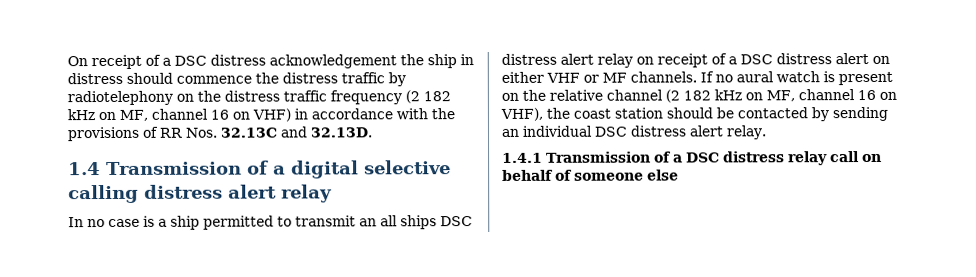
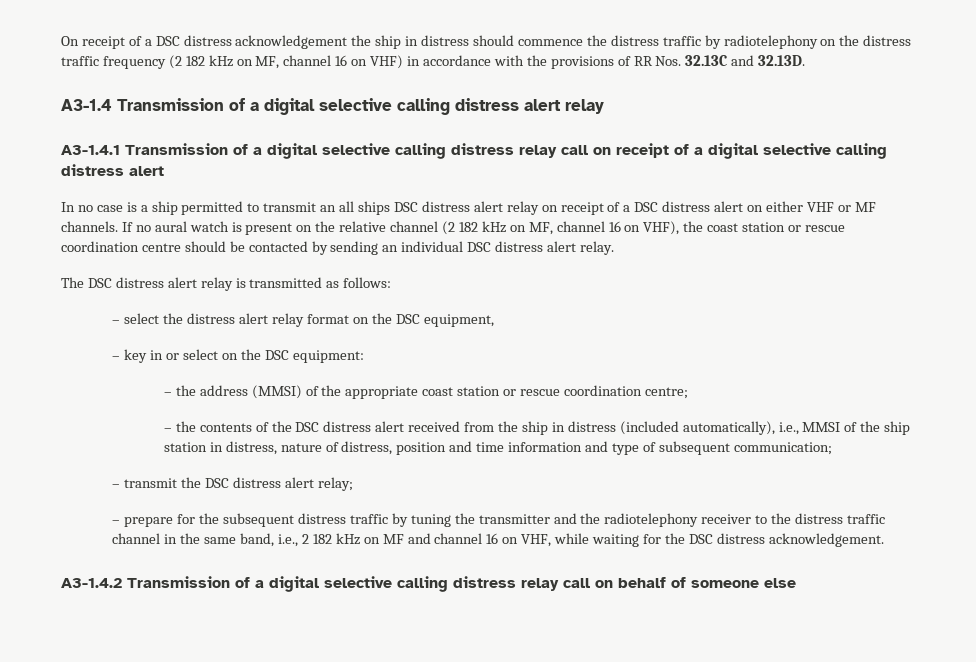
[68,162,101,176] 1.4 -> [61,99,112,111] A3-1.4
(332, 193) none -> [61,143,887,159] [61,164,164,176] // A3-1.4.1 Transmission of a digital selective calling distress relay call on receipt of a digital selective calling distress alert
(663, 113) none -> [788,225,845,232] [61,241,181,252] or rescue coordination centre
[502,151,720,163] 1.4.1 Transmission of a DSC -> [61,277,392,291] [112,313,494,327] [112,349,364,363] [163,385,688,399] [163,421,911,435] [163,441,832,455] [112,477,353,491] [112,513,885,527] [112,533,884,547] [61,576,448,592] The DSC distress alert relay is transmitted as follows: // – select the distress alert relay format on the DSC equipment, // – key in or select on the DSC equipment: // – the address (MMSI) of the appropriate coast station or rescue coordination centre; // – the contents of the DSC distress alert received from the ship in distress (included automatically), i.e., MMSI of the ship station in distress, nature of distress, position and time information and type of subsequent communication; // – transmit the DSC distress alert relay; // – prepare for the subsequent distress traffic by tuning the transmitter and the radiotelephony receiver to the distress traffic channel in the same band, i.e., 2 182 kHz on MF and channel 16 on VHF, while waiting for the DSC distress acknowledgement. // A3-1.4.2 Transmission of a digital selective calling

